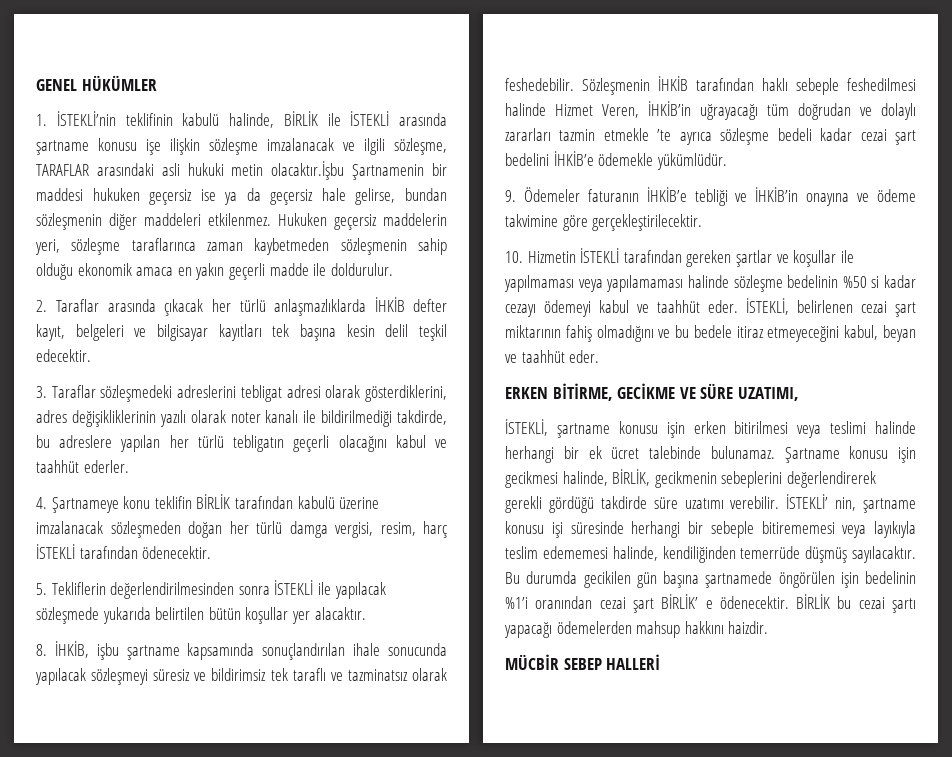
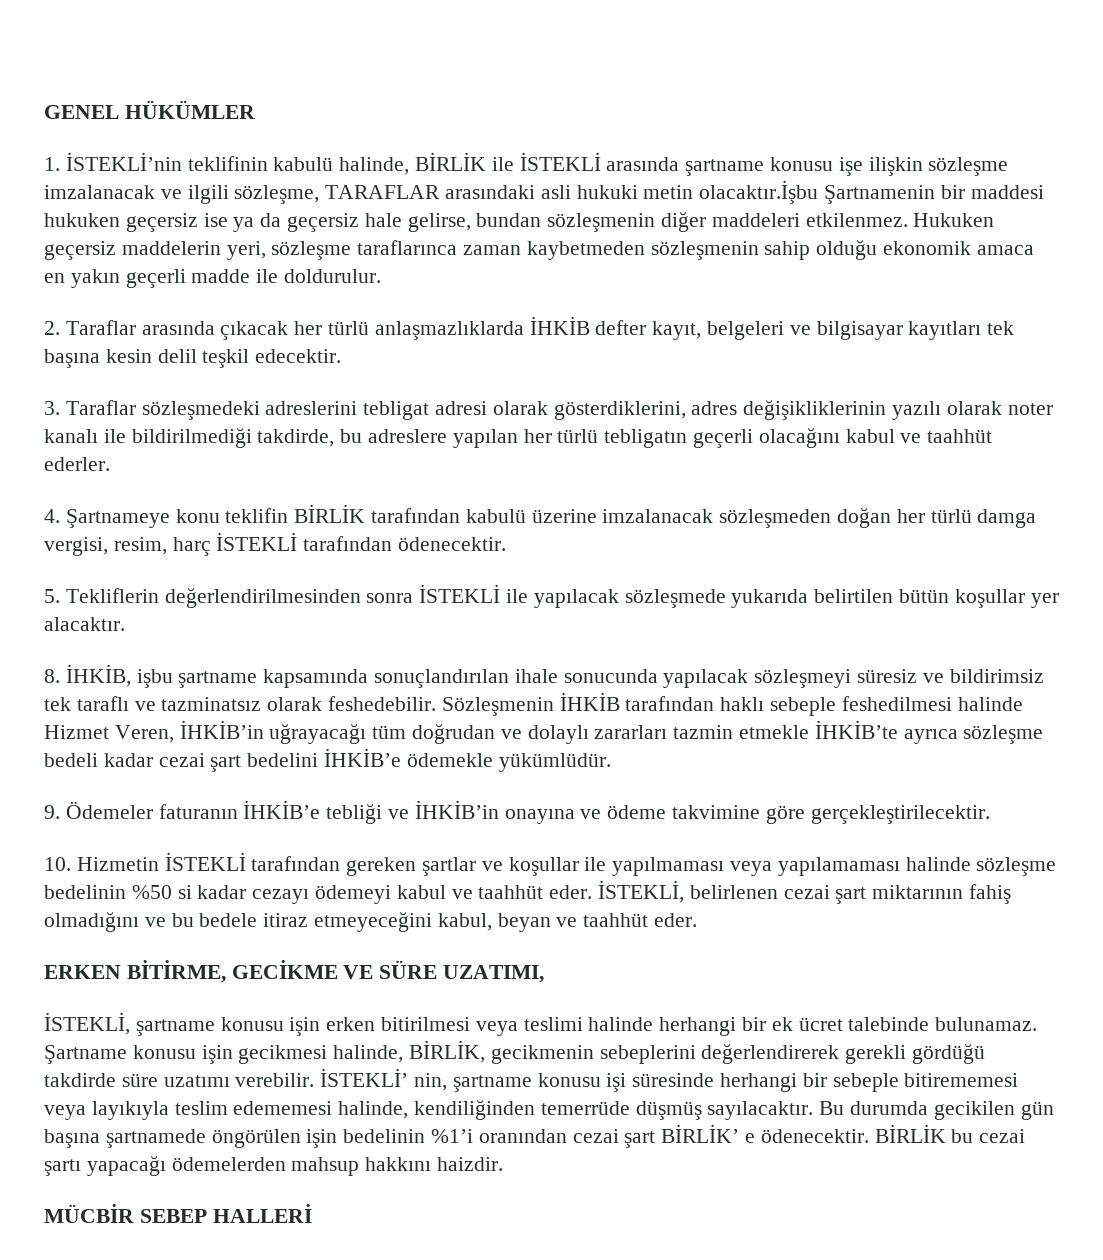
[657,129,672,141] ’te -> [814,720,898,739] İHKİB’te

